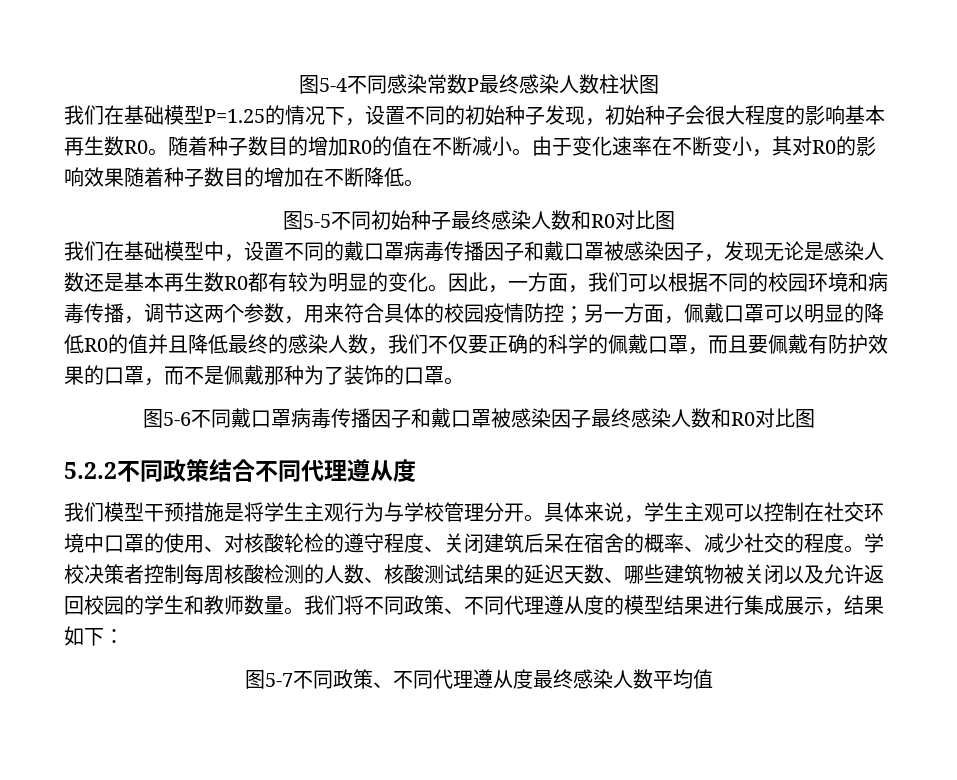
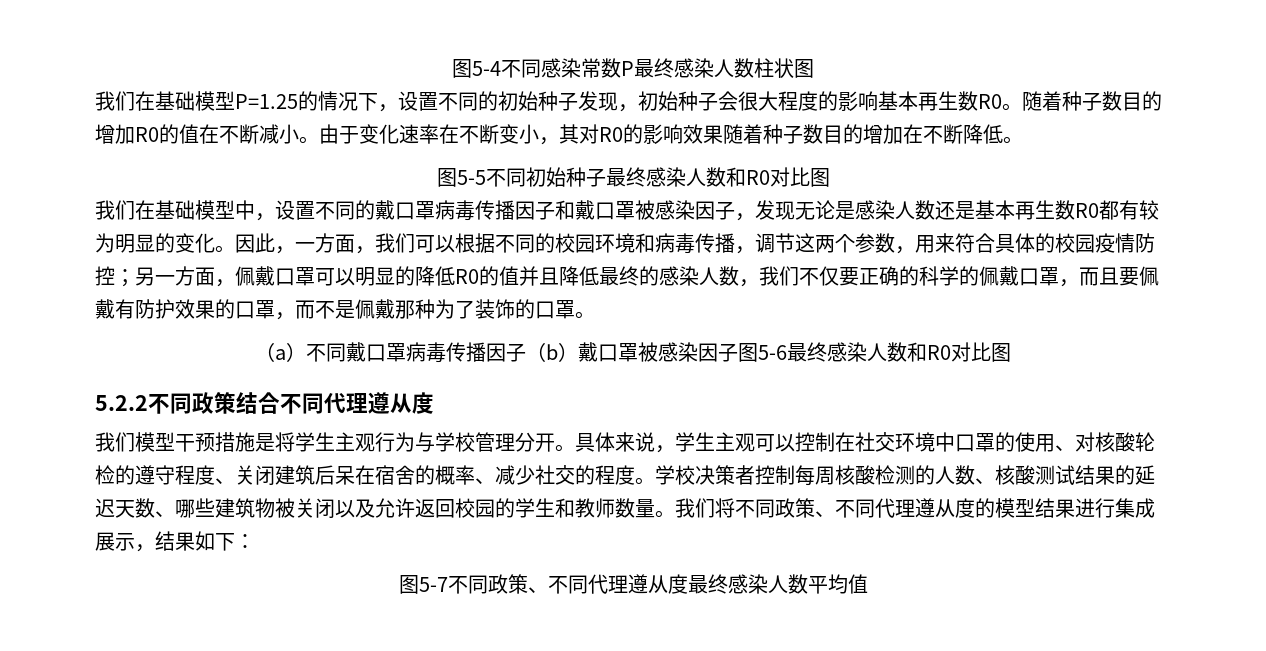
[142,409,191,428] 图5-6 -> [255,342,306,362] （a）
[410,408,591,428] 和戴口罩被感染因子 -> [526,342,787,362] （b）戴口罩被感染因子图5-6

